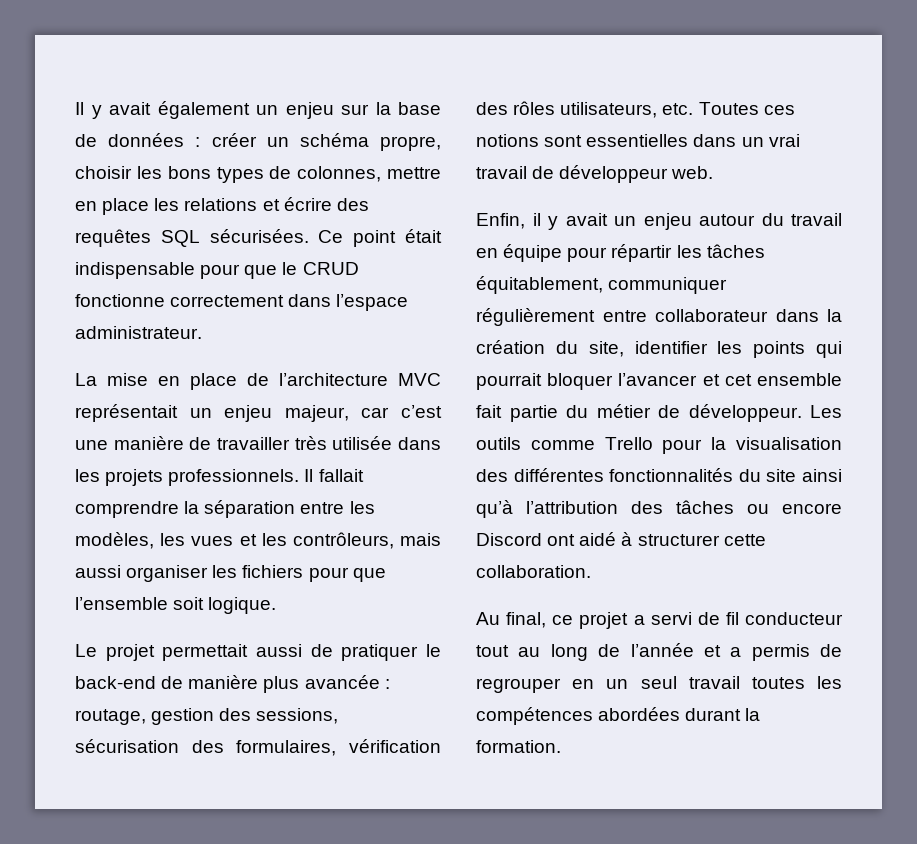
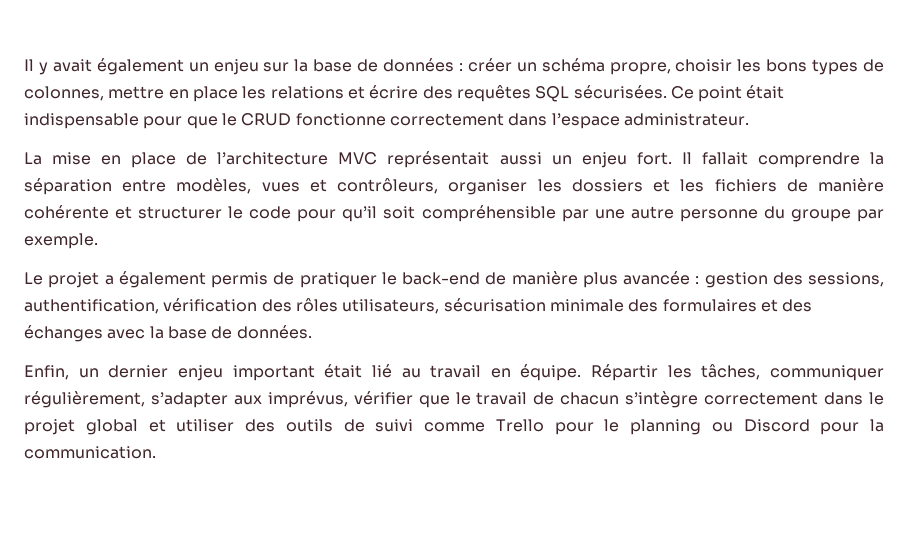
[189,405,443,422] [75,436,442,450] [75,469,300,486] un enjeu majeur, car c’est une manière de travailler très utilisée dans les projets professionnels. -> [499,152,672,168] aussi un enjeu fort.
[349,501,375,514] [75,532,441,549] [75,565,386,582] [75,597,277,614] les modèles, les vues et les contrôleurs, mais aussi organiser les fichiers pour que l’ensemble soit logique. -> [176,178,885,195] [24,205,885,222] [24,233,98,249] modèles, vues et contrôleurs, organiser les dossiers et les fichiers de manière cohérente et structurer le code pour qu’il soit compréhensible par une autre personne du groupe par exemple.
[162,644,302,661] permettait aussi -> [104,271,268,288] a également permis
[75,709,146,725] routage, -> (700, 280) none
[75,739,337,756] sécurisation des formulaires, -> [24,299,159,314] authentification,
[662,102,795,115] [476,134,800,147] [476,165,714,183] [476,213,842,230] [476,244,765,262] [476,276,728,294] [476,308,842,326] [476,340,842,358] [476,373,842,390] [476,404,842,422] [476,437,842,454] [476,468,843,482] [476,500,842,518] [476,532,766,546] [476,565,591,578] [476,612,843,629] [476,643,842,661] [476,676,842,693] [476,707,761,725] [476,740,561,753] etc. Toutes ces notions sont essentielles dans un vrai travail de développeur web. // Enfin, il y avait un enjeu autour du travail en équipe pour répartir les tâches équitablement, communiquer régulièrement entre collaborateur dans la création du site, identifier les points qui pourrait bloquer l’avancer et cet ensemble fait partie du métier de développeur. Les outils comme Trello pour la visualisation des différentes fonctionnalités du site ainsi qu’à l’attribution des tâches ou encore Discord ont aidé à structurer cette collaboration. // Au final, ce projet a servi de fil conducteur tout au long de l’année et a permis de regrouper en un seul travail toutes les compétences abordées durant la formation. -> [443,298,813,312] [24,325,312,342] [24,364,884,381] [24,391,884,408] [24,419,884,435] [24,446,156,459] sécurisation minimale des formulaires et des échanges avec la base de données. // Enfin, un dernier enjeu important était lié au travail en équipe. Répartir les tâches, communiquer régulièrement, s’adapter aux imprévus, vérifier que le travail de chacun s’intègre correctement dans le projet global et utiliser des outils de suivi comme Trello pour le planning ou Discord pour la communication.

